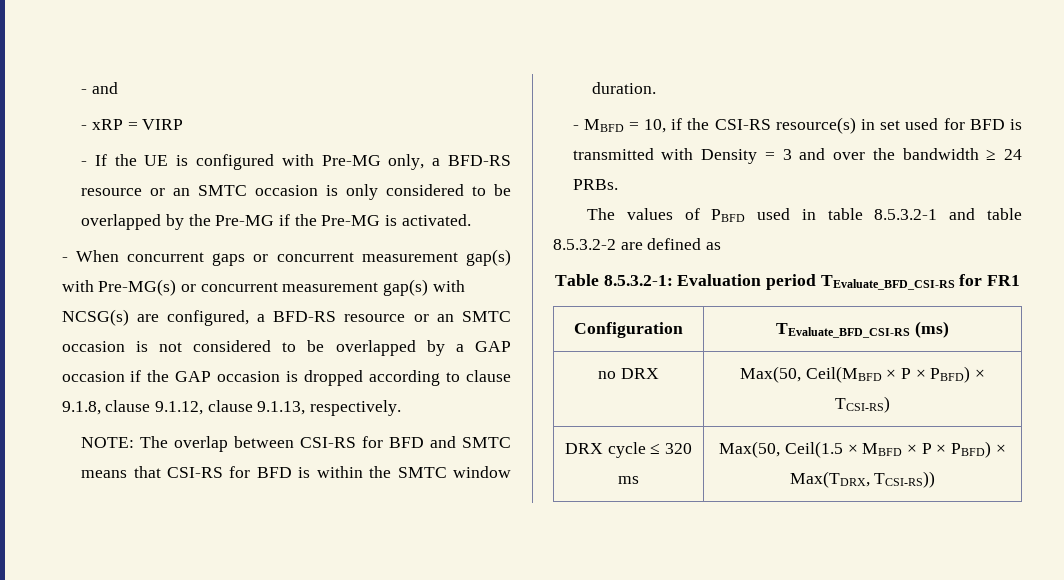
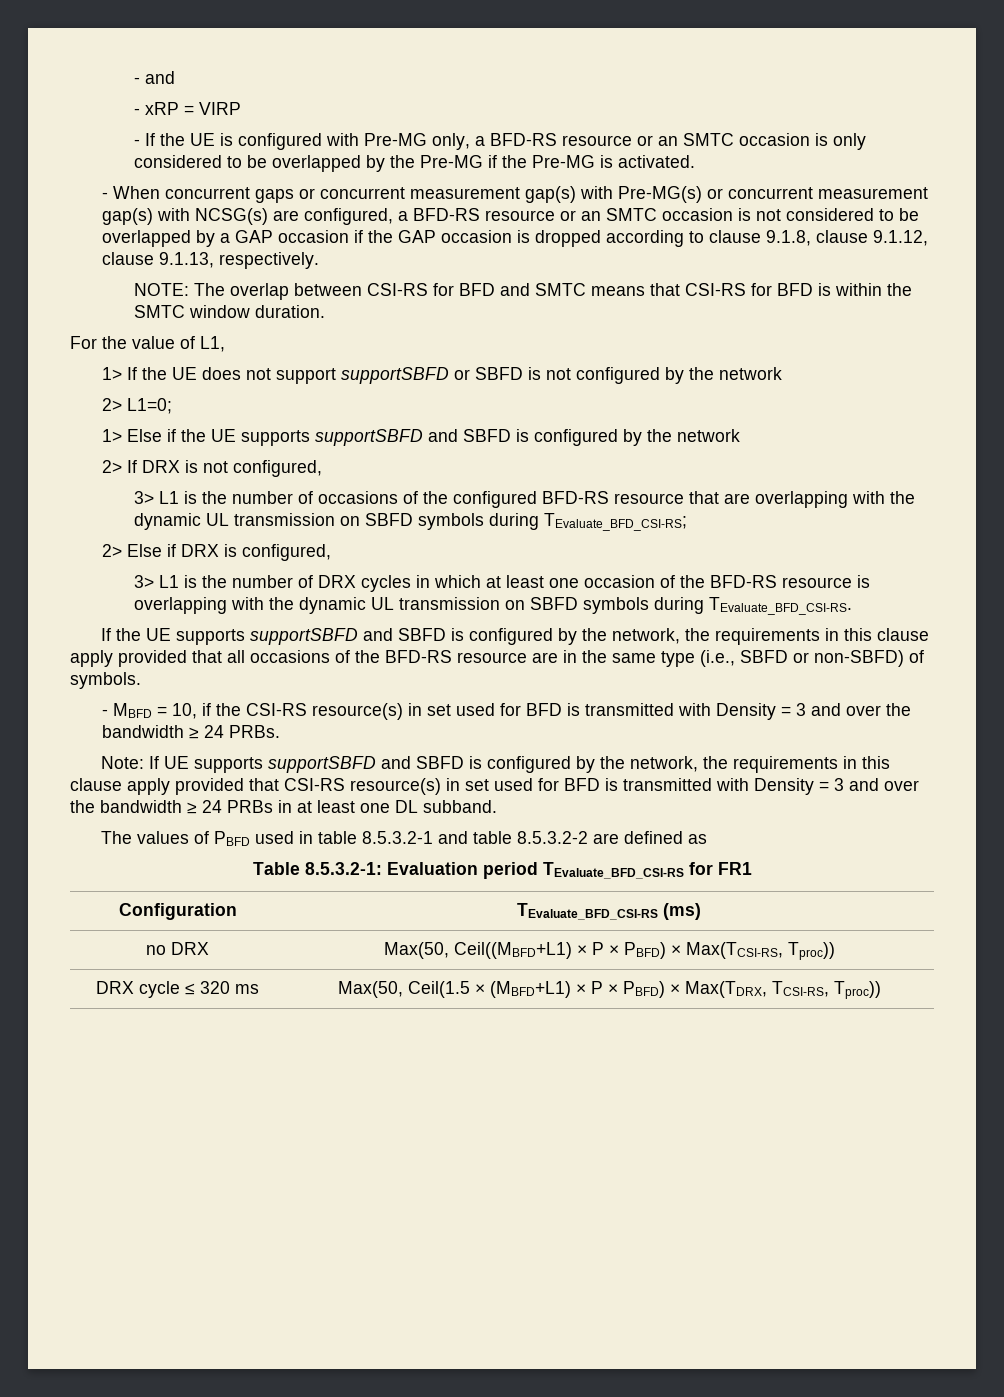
(657, 88) none -> [70,336,225,352] [101,367,782,384] [101,398,172,414] [101,429,740,446] [101,460,322,477] [133,491,915,508] [133,513,687,531] [101,544,331,561] [133,575,870,592] [133,597,852,615] [100,628,929,645] [70,650,924,667] [70,672,141,689] // For the value of L1, // 1> If the UE does not support supportSBFD or SBFD is not configured by the network // 2> L1=0; // 1> Else if the UE supports supportSBFD and SBFD is configured by the network // 2> If DRX is not configured, // 3> L1 is the number of occasions of the configured BFD-RS resource that are overlapping with the dynamic UL transmission on SBFD symbols during TEvaluate_BFD_CSI-RS; // 2> Else if DRX is configured, // 3> L1 is the number of DRX cycles in which at least one occasion of the BFD-RS resource is overlapping with the dynamic UL transmission on SBFD symbols during TEvaluate_BFD_CSI-RS. // If the UE supports supportSBFD and SBFD is configured by the network, the requirements in this clause apply provided that all occasions of the BFD-RS resource are in the same type (i.e., SBFD or non-SBFD) of symbols.
(618, 184) none -> [100,756,890,773] [70,778,919,795] [70,800,497,814] // Note: If UE supports supportSBFD and SBFD is configured by the network, the requirements in this clause apply provided that CSI-RS resource(s) in set used for BFD is transmitted with Density = 3 and over the bandwidth ≥ 24 PRBs in at least one DL subband.
[805,366,986,383] [835,396,890,413] Ceil(MBFD × P × PBFD) × TCSI-RS) -> [453,942,835,960] Ceil((MBFD+L1) × P × PBFD) × Max(TCSI-RS, Tproc))
[862,443,903,456] MBFD -> [489,981,571,998] (MBFD+L1)
[874,471,936,488] TCSI-RS)) -> [771,981,881,999] TCSI-RS, Tproc))

